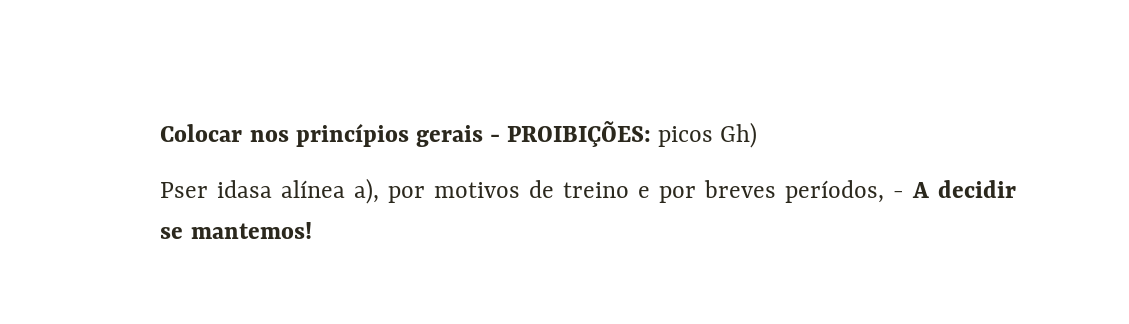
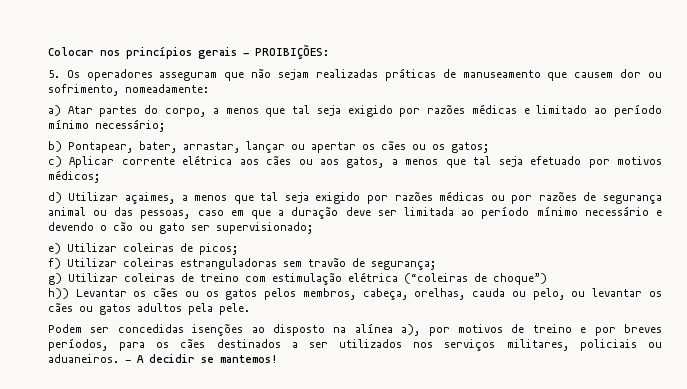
[658,122,758,148] [160,180,273,198] picos Gh) // Pser idasa -> [47,68,663,81] [47,84,209,96] [47,104,662,117] [47,119,165,132] [47,141,489,153] [47,155,663,168] [47,170,100,183] [47,191,663,204] [47,206,663,219] [47,222,313,234] [47,243,238,255] [47,258,436,270] [47,272,547,285] [47,288,663,300] [47,303,250,315] [47,324,347,336] // 5. Os operadores asseguram que não sejam realizadas práticas de manuseamento que causem dor ou sofrimento, nomeadamente: // a) Atar partes do corpo, a menos que tal seja exigido por razões médicas e limitado ao período mínimo necessário; // b) Pontapear, bater, arrastar, lançar ou apertar os cães ou os gatos; // c) Aplicar corrente elétrica aos cães ou aos gatos, a menos que tal seja efetuado por motivos médicos; // d) Utilizar açaimes, a menos que tal seja exigido por razões médicas ou por razões de segurança animal ou das pessoas, caso em que a duração deve ser limitada ao período mínimo necessário e devendo o cão ou gato ser supervisionado; // e) Utilizar coleiras de picos; // f) Utilizar coleiras estranguladoras sem travão de segurança; // g) Utilizar coleiras de treino com estimulação elétrica (“coleiras de choque”) // h)) Levantar os cães ou os gatos pelos membros, cabeça, orelhas, cauda ou pelo, ou levantar os cães ou gatos adultos pela pele. // Podem ser concedidas isenções ao disposto na
(885, 191) none -> [119,339,662,351] [47,354,119,363] para os cães destinados a ser utilizados nos serviços militares, policiais ou aduaneiros.

